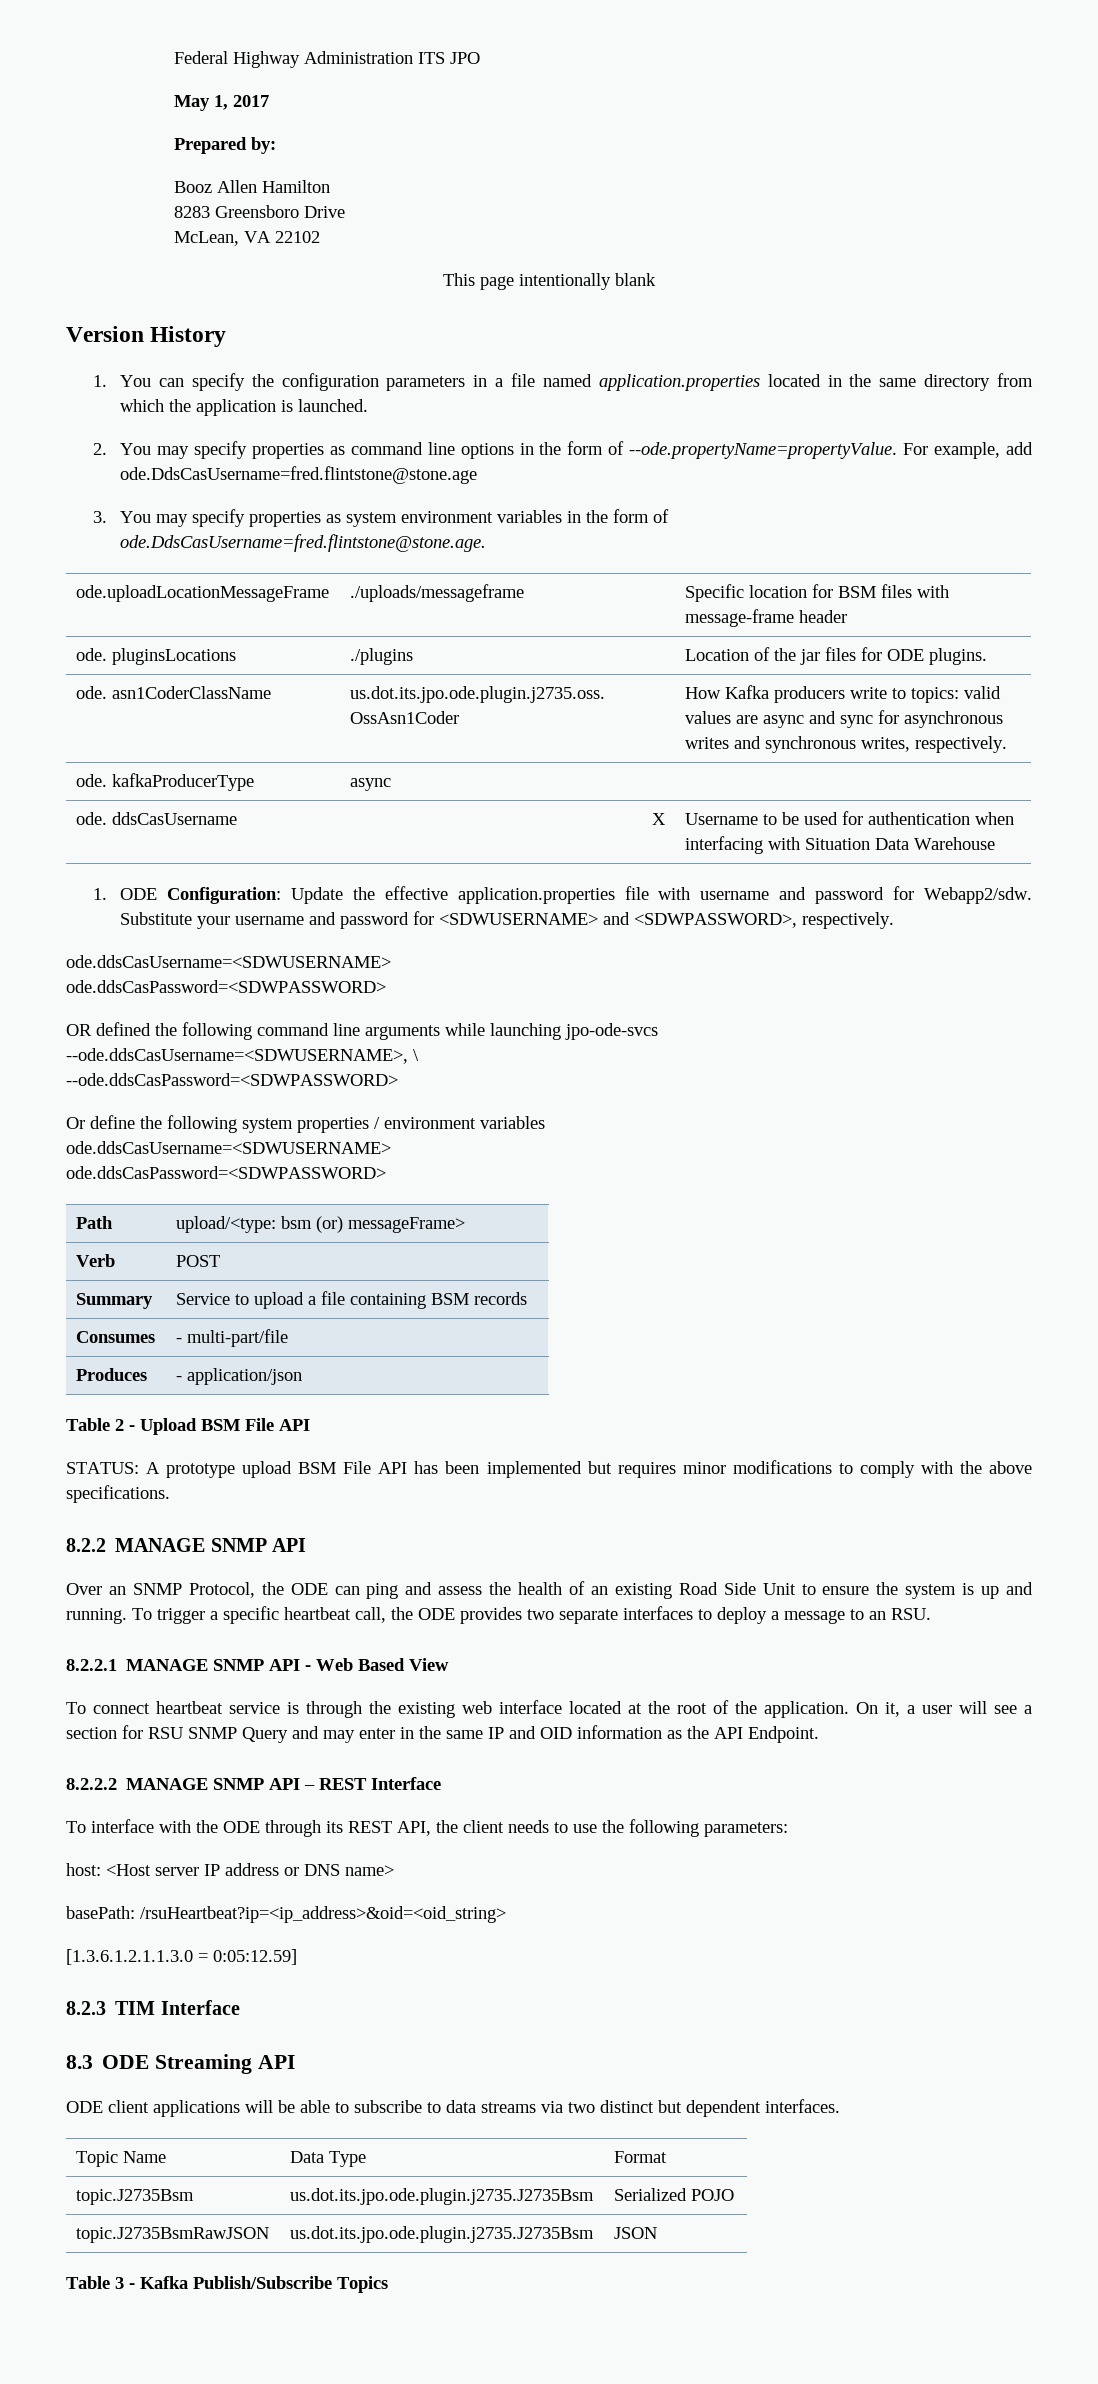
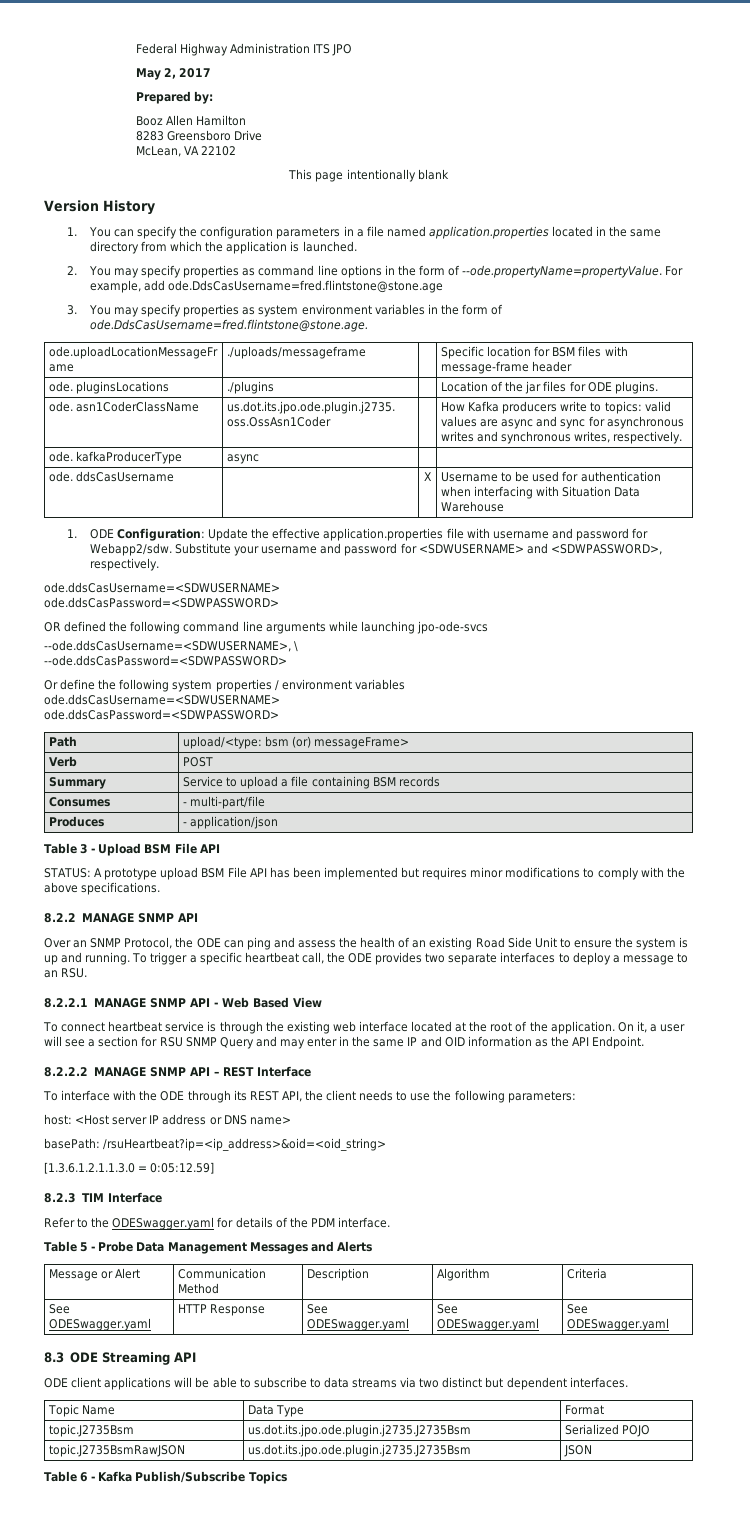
[214,95,229,110] 1, -> [163,68,176,79] 2,
[115,1419,124,1431] 2 -> [80,844,89,854] 3
(240, 2007) none -> [44,1217,390,1230] [44,1241,372,1254] [49,1268,141,1281] [178,1268,267,1279] [178,1283,220,1294] [307,1268,370,1281] [437,1268,491,1281] [567,1268,608,1279] [49,1304,71,1314] [49,1318,152,1331] [178,1304,266,1316] [307,1304,329,1314] [307,1318,410,1331] [437,1304,459,1314] [437,1318,540,1331] [567,1304,589,1314] [567,1318,670,1331] // Refer to the ODESwagger.yaml for details of the PDM interface. // Table 5 - Probe Data Management Messages and Alerts // Message or Alert | Communication Method | Description | Algorithm | Criteria // See ODESwagger.yaml | HTTP Response | See ODESwagger.yaml | See ODESwagger.yaml | See ODESwagger.yaml
[115,2277,124,2289] 3 -> [80,1472,89,1482] 6

